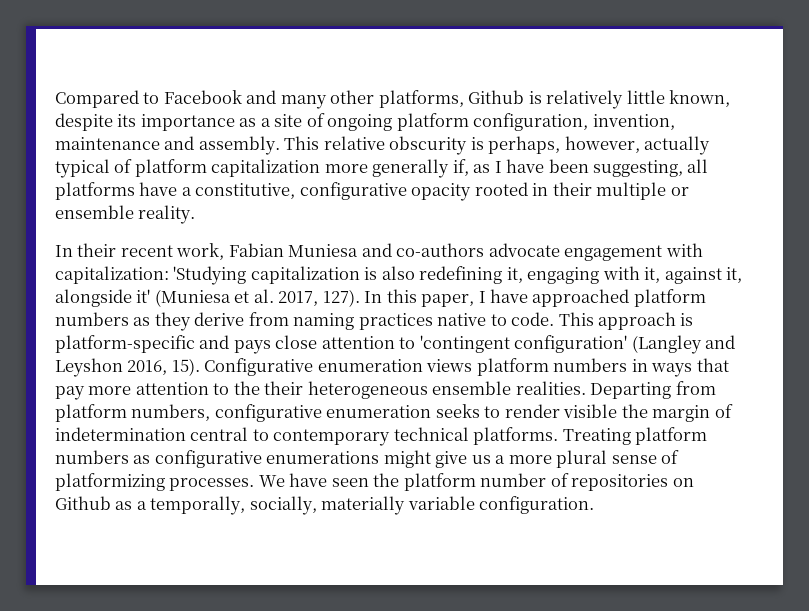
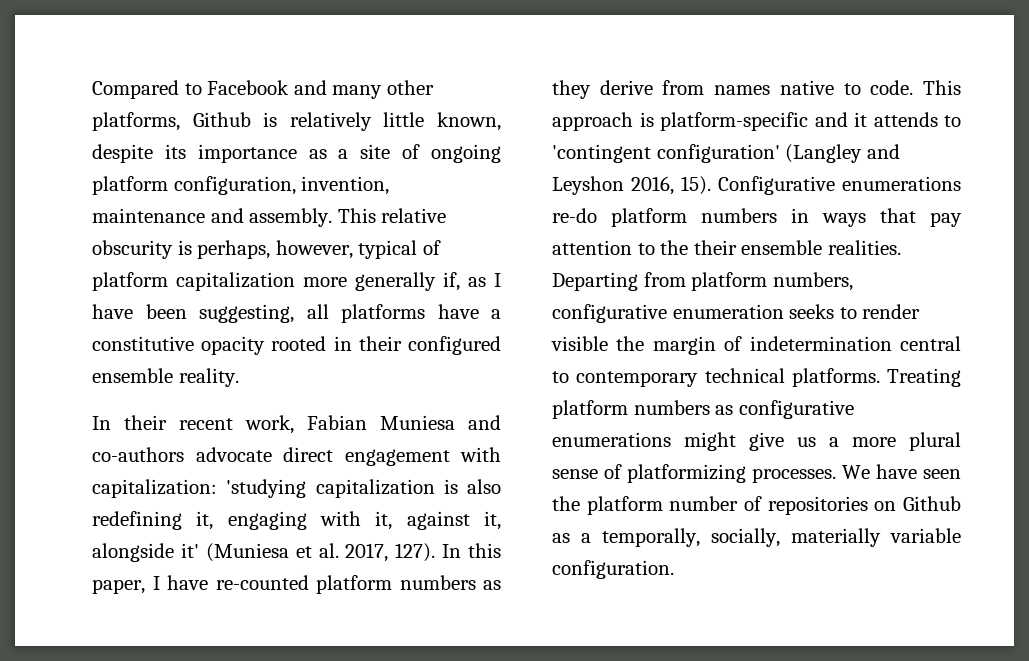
[644,136,711,155] actually -> (353, 249) none
[195,182,407,200] constitutive, configurative -> [92,336,194,351] constitutive
[596,182,689,200] multiple or -> [407,336,501,355] configured
(560, 250) none -> [283,447,333,462] direct
[173,266,247,285] 'Studying -> [226,479,307,498] 'studying
[532,289,630,307] approached -> [215,575,309,590] re-counted
[293,313,433,330] naming practices -> [714,85,771,95] names
[233,335,395,354] pays close attention -> [854,112,938,127] it attends
[317,359,473,372] enumeration views -> [842,176,961,191] [552,208,597,223] enumerations re-do
[88,386,132,395] more -> (962, 219) none
[307,381,428,399] heterogeneous -> (737, 247) none

